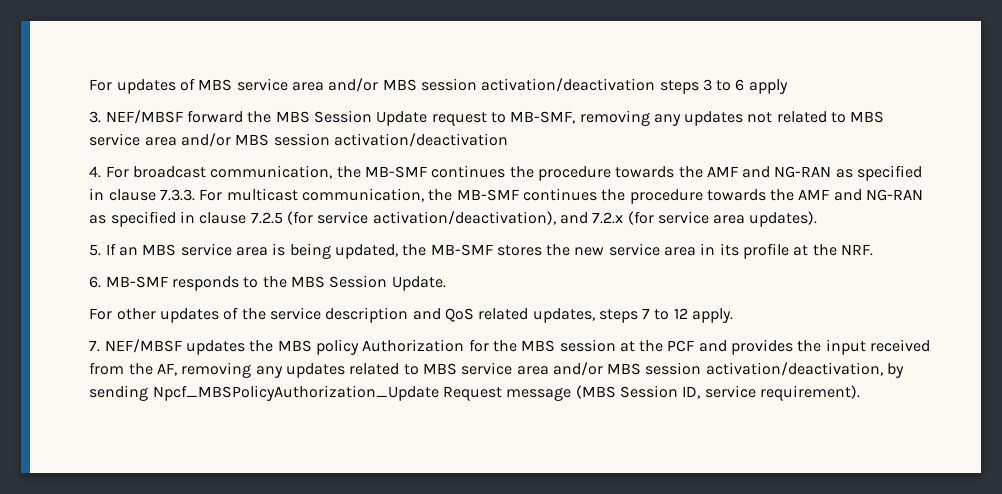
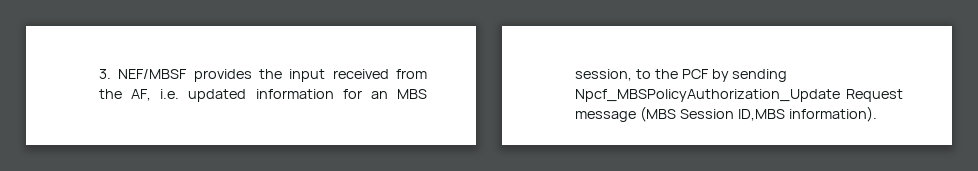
[89,78,788,94] [89,110,885,126] [89,133,508,147] [89,165,923,181] [89,188,924,204] [89,211,818,227] [89,243,874,259] [89,275,446,291] [89,307,734,323] [89,339,727,355] For updates of MBS service area and/or MBS session activation/deactivation steps 3 to 6 apply // 3. NEF/MBSF forward the MBS Session Update request to MB-SMF, removing any updates not related to MBS service area and/or MBS session activation/deactivation // 4. For broadcast communication, the MB-SMF continues the procedure towards the AMF and NG-RAN as specified in clause 7.3.3. For multicast communication, the MB-SMF continues the procedure towards the AMF and NG-RAN as specified in clause 7.2.5 (for service activation/deactivation), and 7.2.x (for service area updates). // 5. If an MBS service area is being updated, the MB-SMF stores the new service area in its profile at the NRF. // 6. MB-SMF responds to the MBS Session Update. // For other updates of the service description and QoS related updates, steps 7 to 12 apply. // 7. NEF/MBSF updates the MBS policy Authorization for the MBS session at the PCF and -> [98,69,188,79] 3. NEF/MBSF
[181,362,883,378] removing any updates related to MBS service area and/or MBS session activation/deactivation, -> [160,89,427,102] [574,69,709,81] i.e. updated information for an MBS session, to the PCF
[682,385,860,401] ID, service requirement). -> [737,106,877,122] ID,MBS information).

